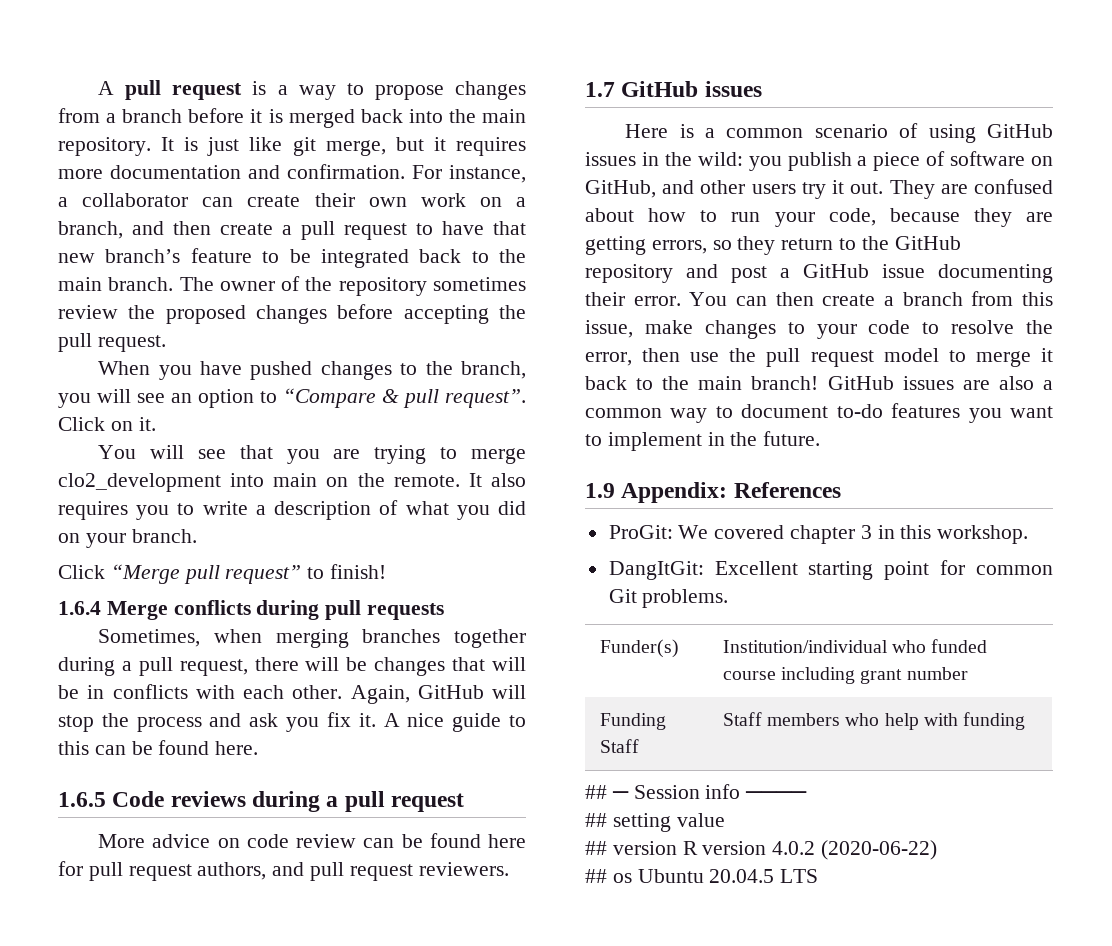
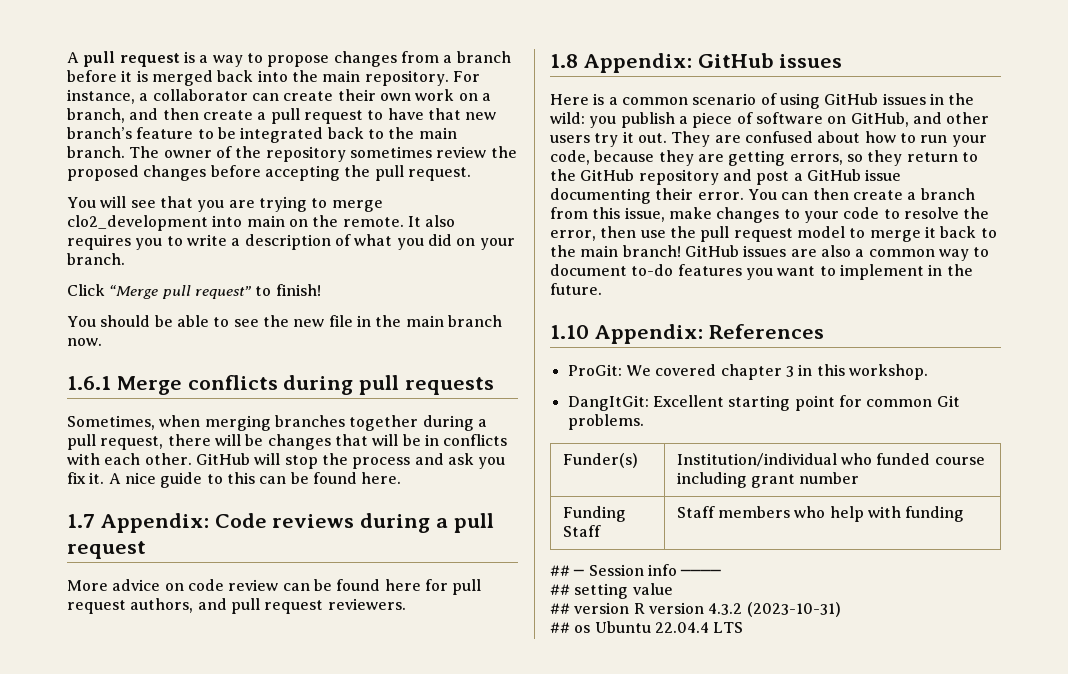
[161,137,526,156] [58,164,405,179] It is just like git merge, but it requires more documentation and confirmation. -> (449, 78) none
[98,361,526,380] [58,388,526,408] [58,417,156,431] // When you have pushed changes to the branch, you will see an option to “Compare & pull request”. Click on it. -> (471, 174) none
[58,601,101,615] 1.6.4 -> [67,315,502,327] [67,338,102,346] [67,376,111,390] You should be able to see the new file in the main branch now. // 1.6.1
[350,685,410,704] Again, -> (192, 459) none
[58,792,106,807] 1.6.5 -> [67,513,209,533] 1.7 Appendix:
[585,82,615,97] 1.7 -> [550,53,692,73] 1.8 Appendix:
[585,483,615,498] 1.9 -> [550,325,589,339] 1.10
[772,840,938,860] 4.0.2 (2020-06-22) -> [708,602,841,617] 4.3.2 (2023-10-31)
[709,869,775,883] 20.04.5 -> [654,622,709,633] 22.04.4

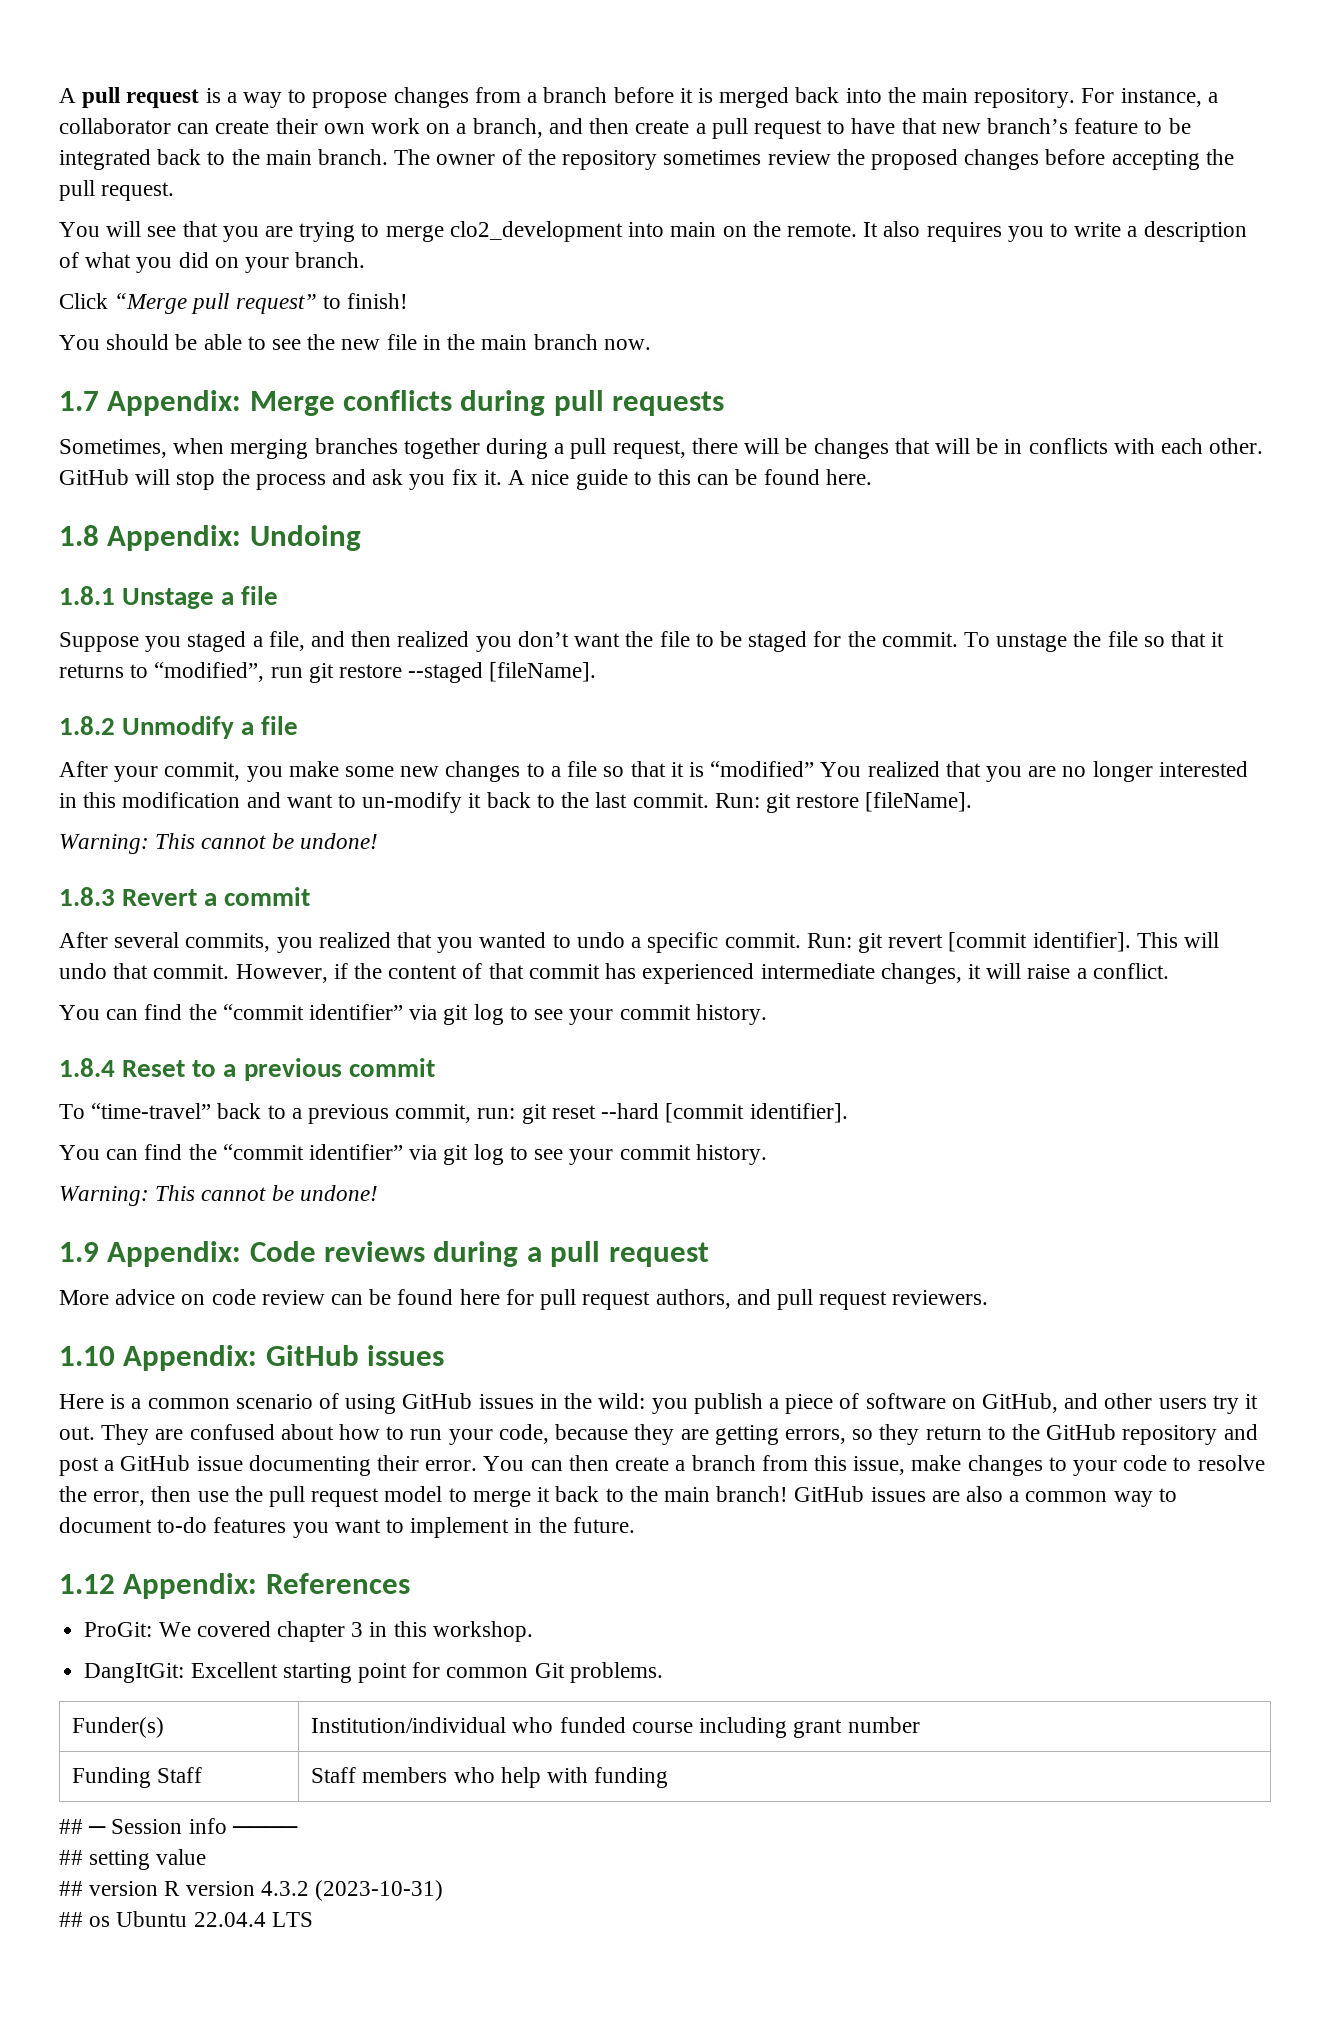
[67,376,111,390] 1.6.1 -> [59,390,242,416] 1.7 Appendix:
[67,514,95,528] 1.7 -> [59,525,361,551] [59,586,279,609] [59,631,1225,652] [59,662,597,683] [59,716,299,739] [59,761,1248,782] [59,792,973,813] [59,833,378,854] [59,887,311,906] [59,932,1219,953] [59,963,1169,984] [59,1004,767,1025] [59,1058,435,1081] [59,1103,848,1124] [59,1144,767,1165] [59,1185,378,1206] [59,1242,99,1262] 1.8 Appendix: Undoing // 1.8.1 Unstage a file // Suppose you staged a file, and then realized you don’t want the file to be staged for the commit. To unstage the file so that it returns to “modified”, run git restore --staged [fileName]. // 1.8.2 Unmodify a file // After your commit, you make some new changes to a file so that it is “modified” You realized that you are no longer interested in this modification and want to un-modify it back to the last commit. Run: git restore [fileName]. // Warning: This cannot be undone! // 1.8.3 Revert a commit // After several commits, you realized that you wanted to undo a specific commit. Run: git revert [commit identifier]. This will undo that commit. However, if the content of that commit has experienced intermediate changes, it will raise a conflict. // You can find the “commit identifier” via git log to see your commit history. // 1.8.4 Reset to a previous commit // To “time-travel” back to a previous commit, run: git reset --hard [commit identifier]. // You can find the “commit identifier” via git log to see your commit history. // Warning: This cannot be undone! // 1.9
[550,54,578,68] 1.8 -> [59,1346,115,1366] 1.10
[550,325,589,339] 1.10 -> [59,1574,115,1594] 1.12

